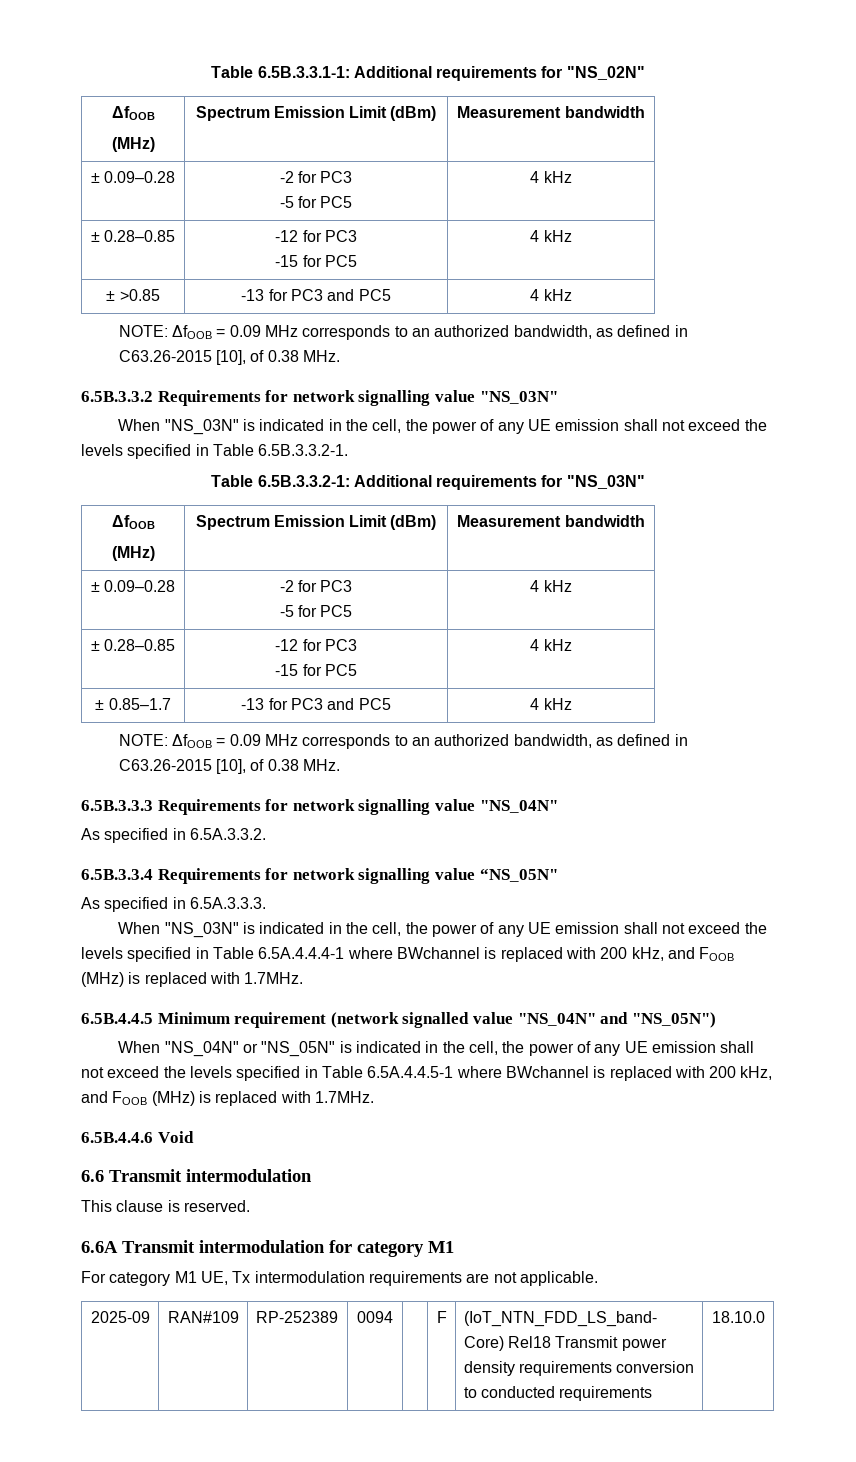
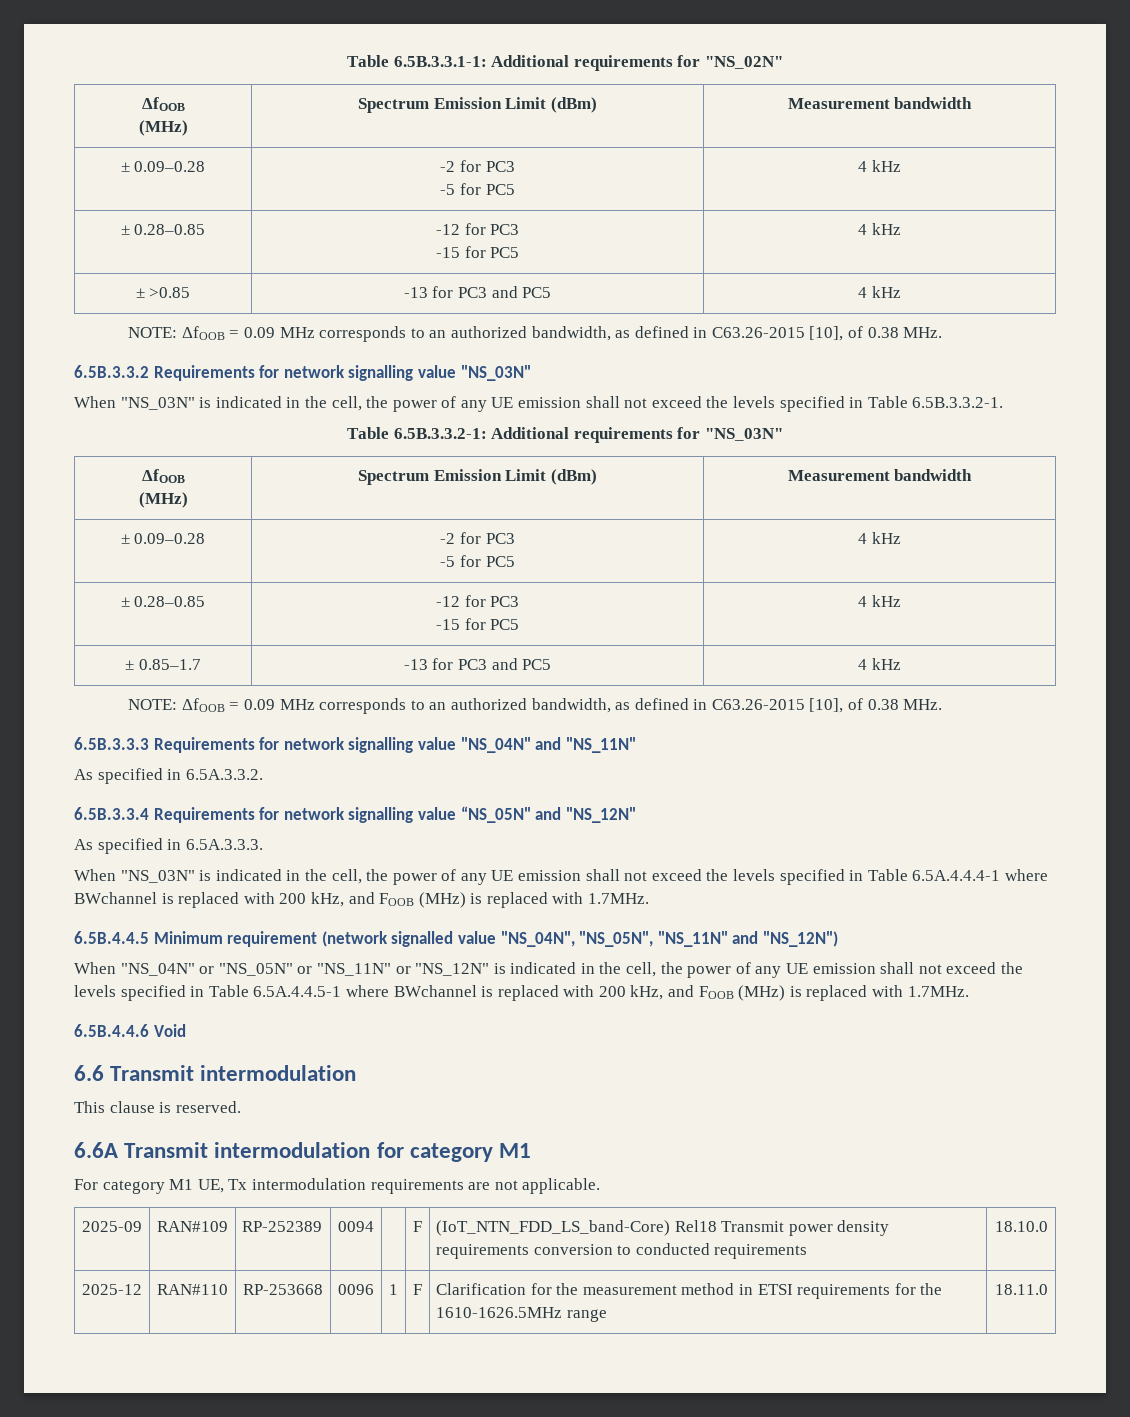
(558, 806) none -> [535,737,636,753] and "NS_11N"
(558, 875) none -> [535,807,636,823] and "NS_12N"
[517,1012,716,1028] "NS_04N" and "NS_05N") -> [500,931,838,947] "NS_04N", "NS_05N", "NS_11N" and "NS_12N")
(336, 1049) none -> [297,963,490,976] or "NS_11N" or "NS_12N"
(765, 1317) none -> [82,1284,142,1295] [157,1284,228,1295] [243,1284,323,1295] [338,1284,374,1295] [389,1284,398,1295] [413,1284,422,1295] [436,1283,943,1299] [436,1307,607,1322] [994,1284,1048,1295] // 2025-12 | RAN#110 | RP-253668 | 0096 | 1 | F | Clarification for the measurement method in ETSI requirements for the 1610-1626.5MHz range | 18.11.0

